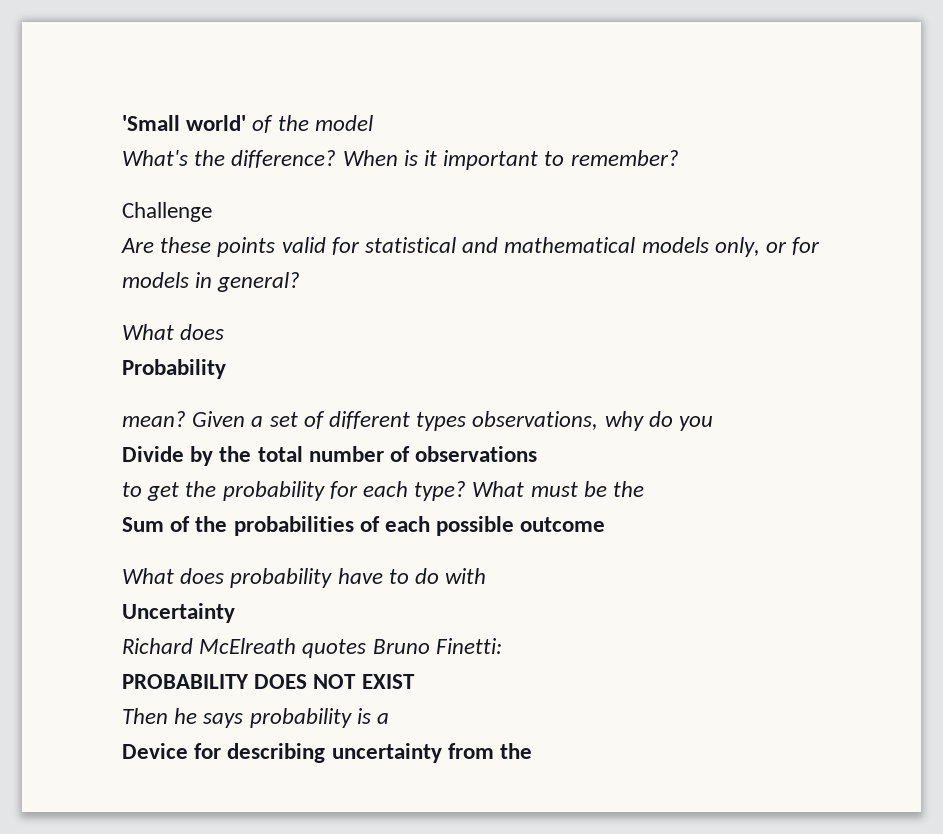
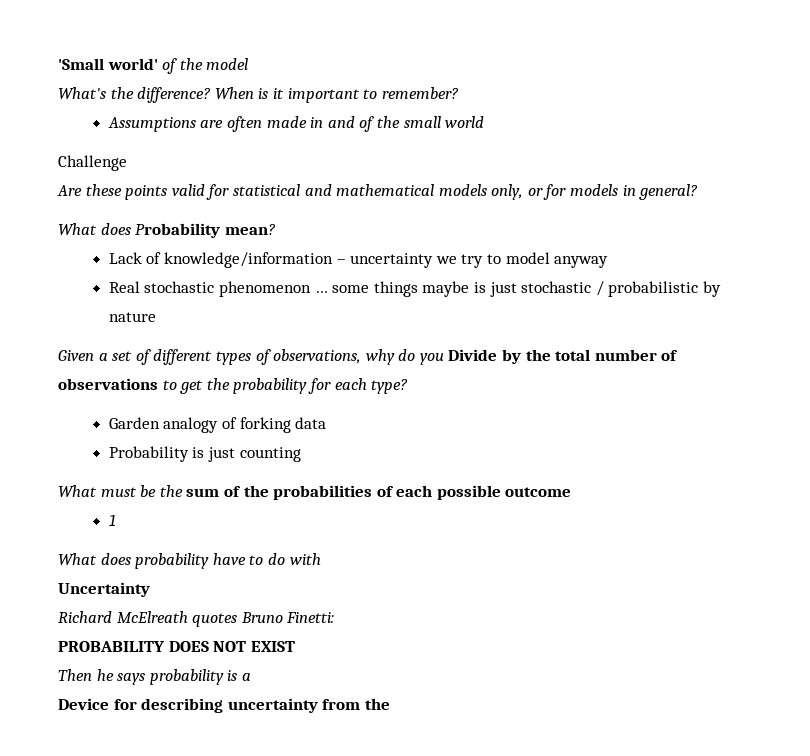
(679, 158) none -> [107,116,485,132] // Assumptions are often made in and of the small world
[122,359,226,379] [122,411,186,427] // Probability // mean? -> [135,223,276,238] [108,252,609,268] [108,281,721,297] [108,312,156,322] Probability mean? // Lack of knowledge/information – uncertainty we try to model anyway // Real stochastic phenomenon … some things maybe is just stochastic / probabilistic by nature //
(467, 421) none -> [255,349,271,365] of
(714, 423) // -> (444, 359) none
(538, 454) // -> (158, 384) none
(467, 491) none -> [108,417,327,433] [108,446,301,462] // Garden analogy of forking data // Probability is just counting //
[122,517,164,532] // Sum -> [186,488,220,497] sum
(606, 524) none -> [108,514,116,526] // 1

